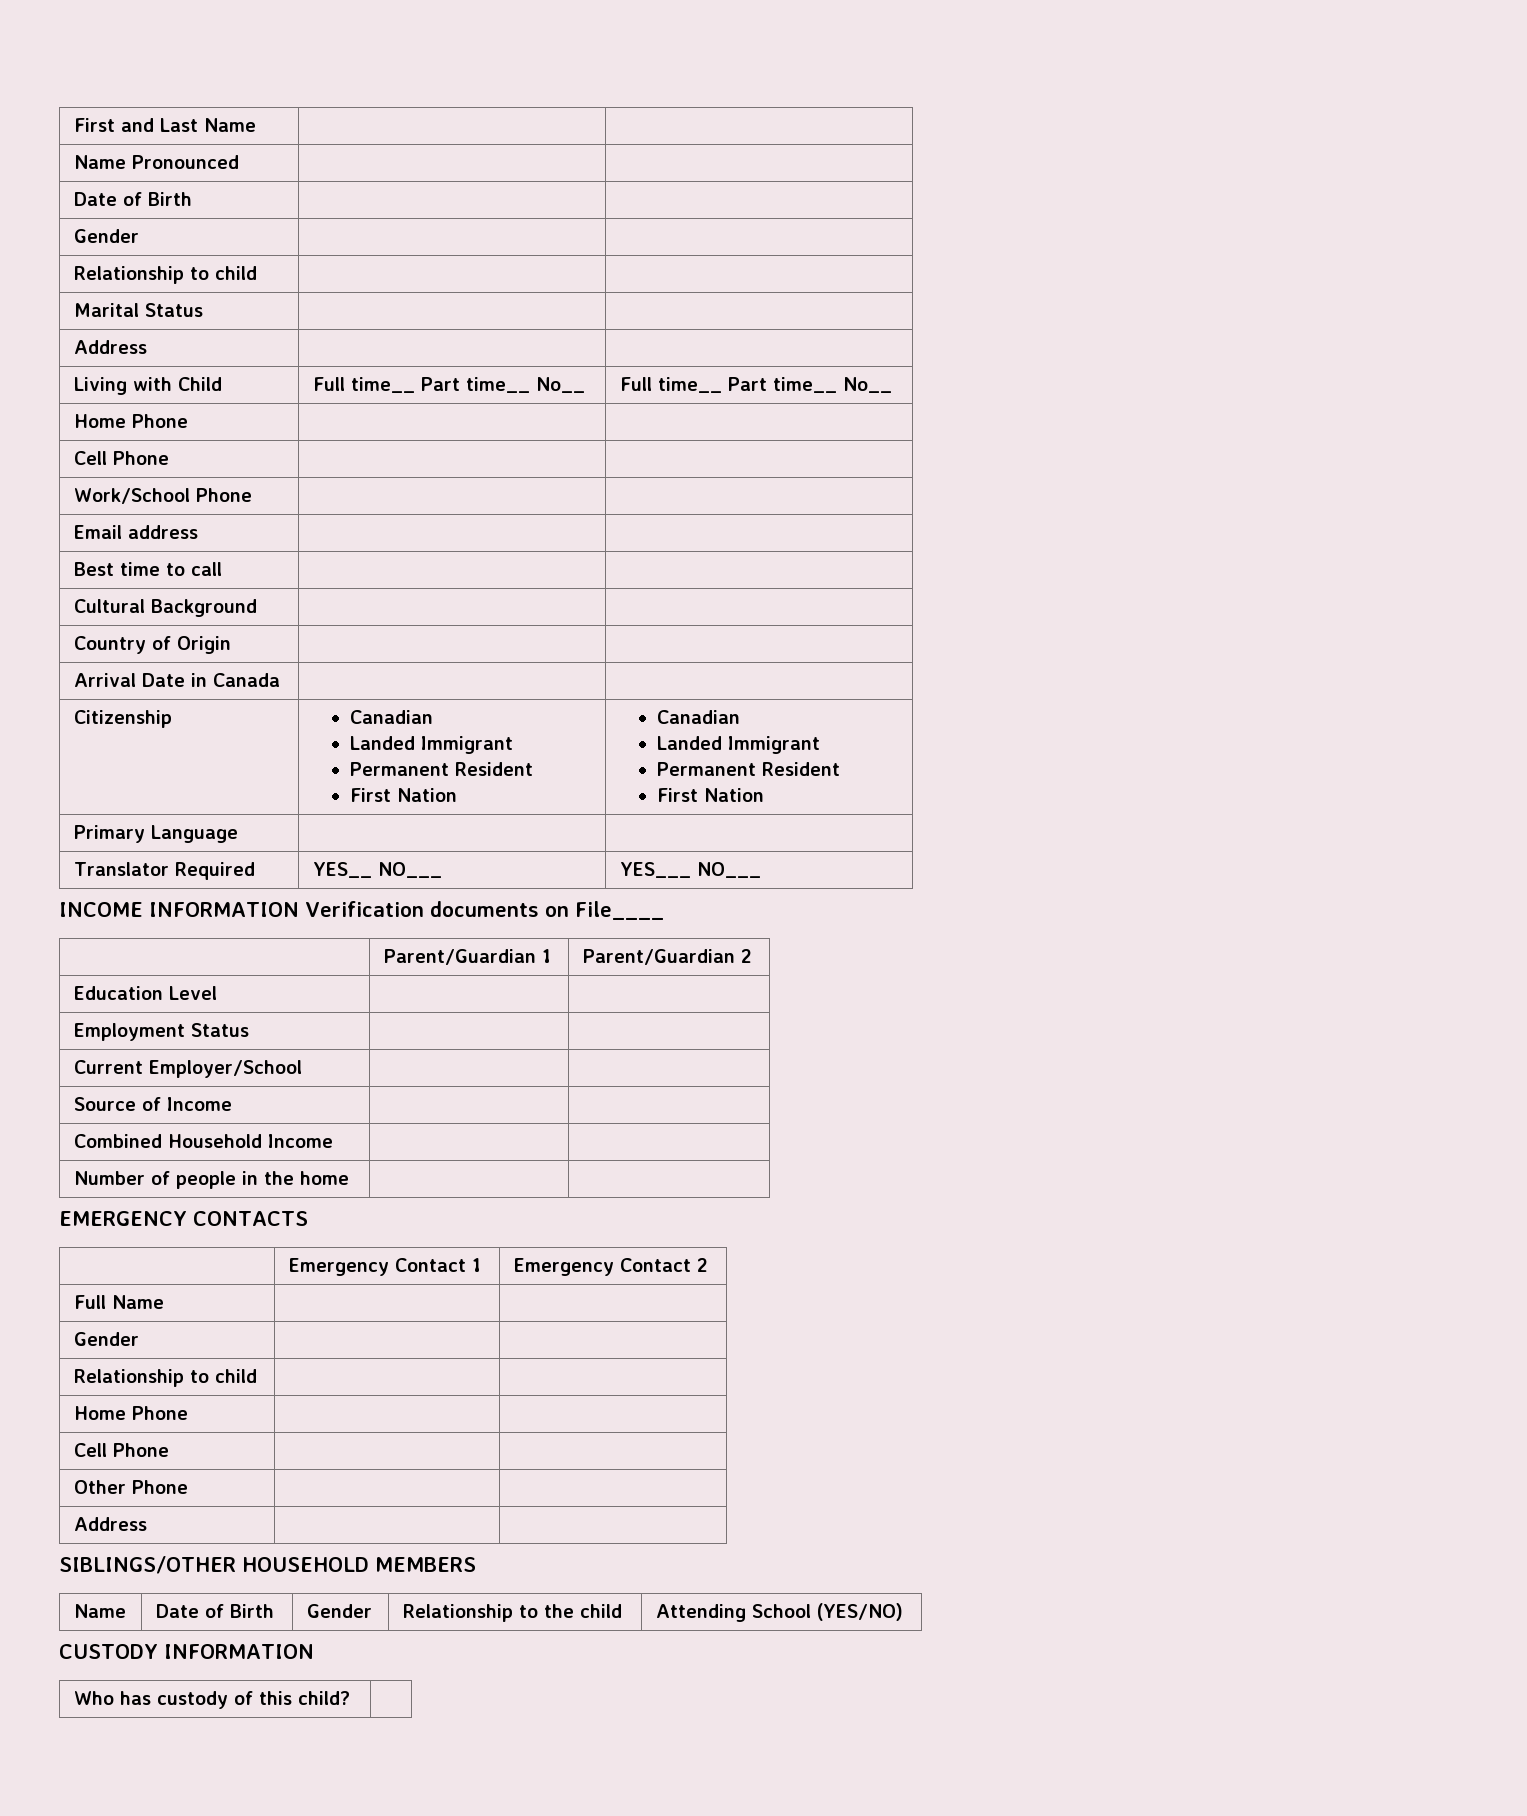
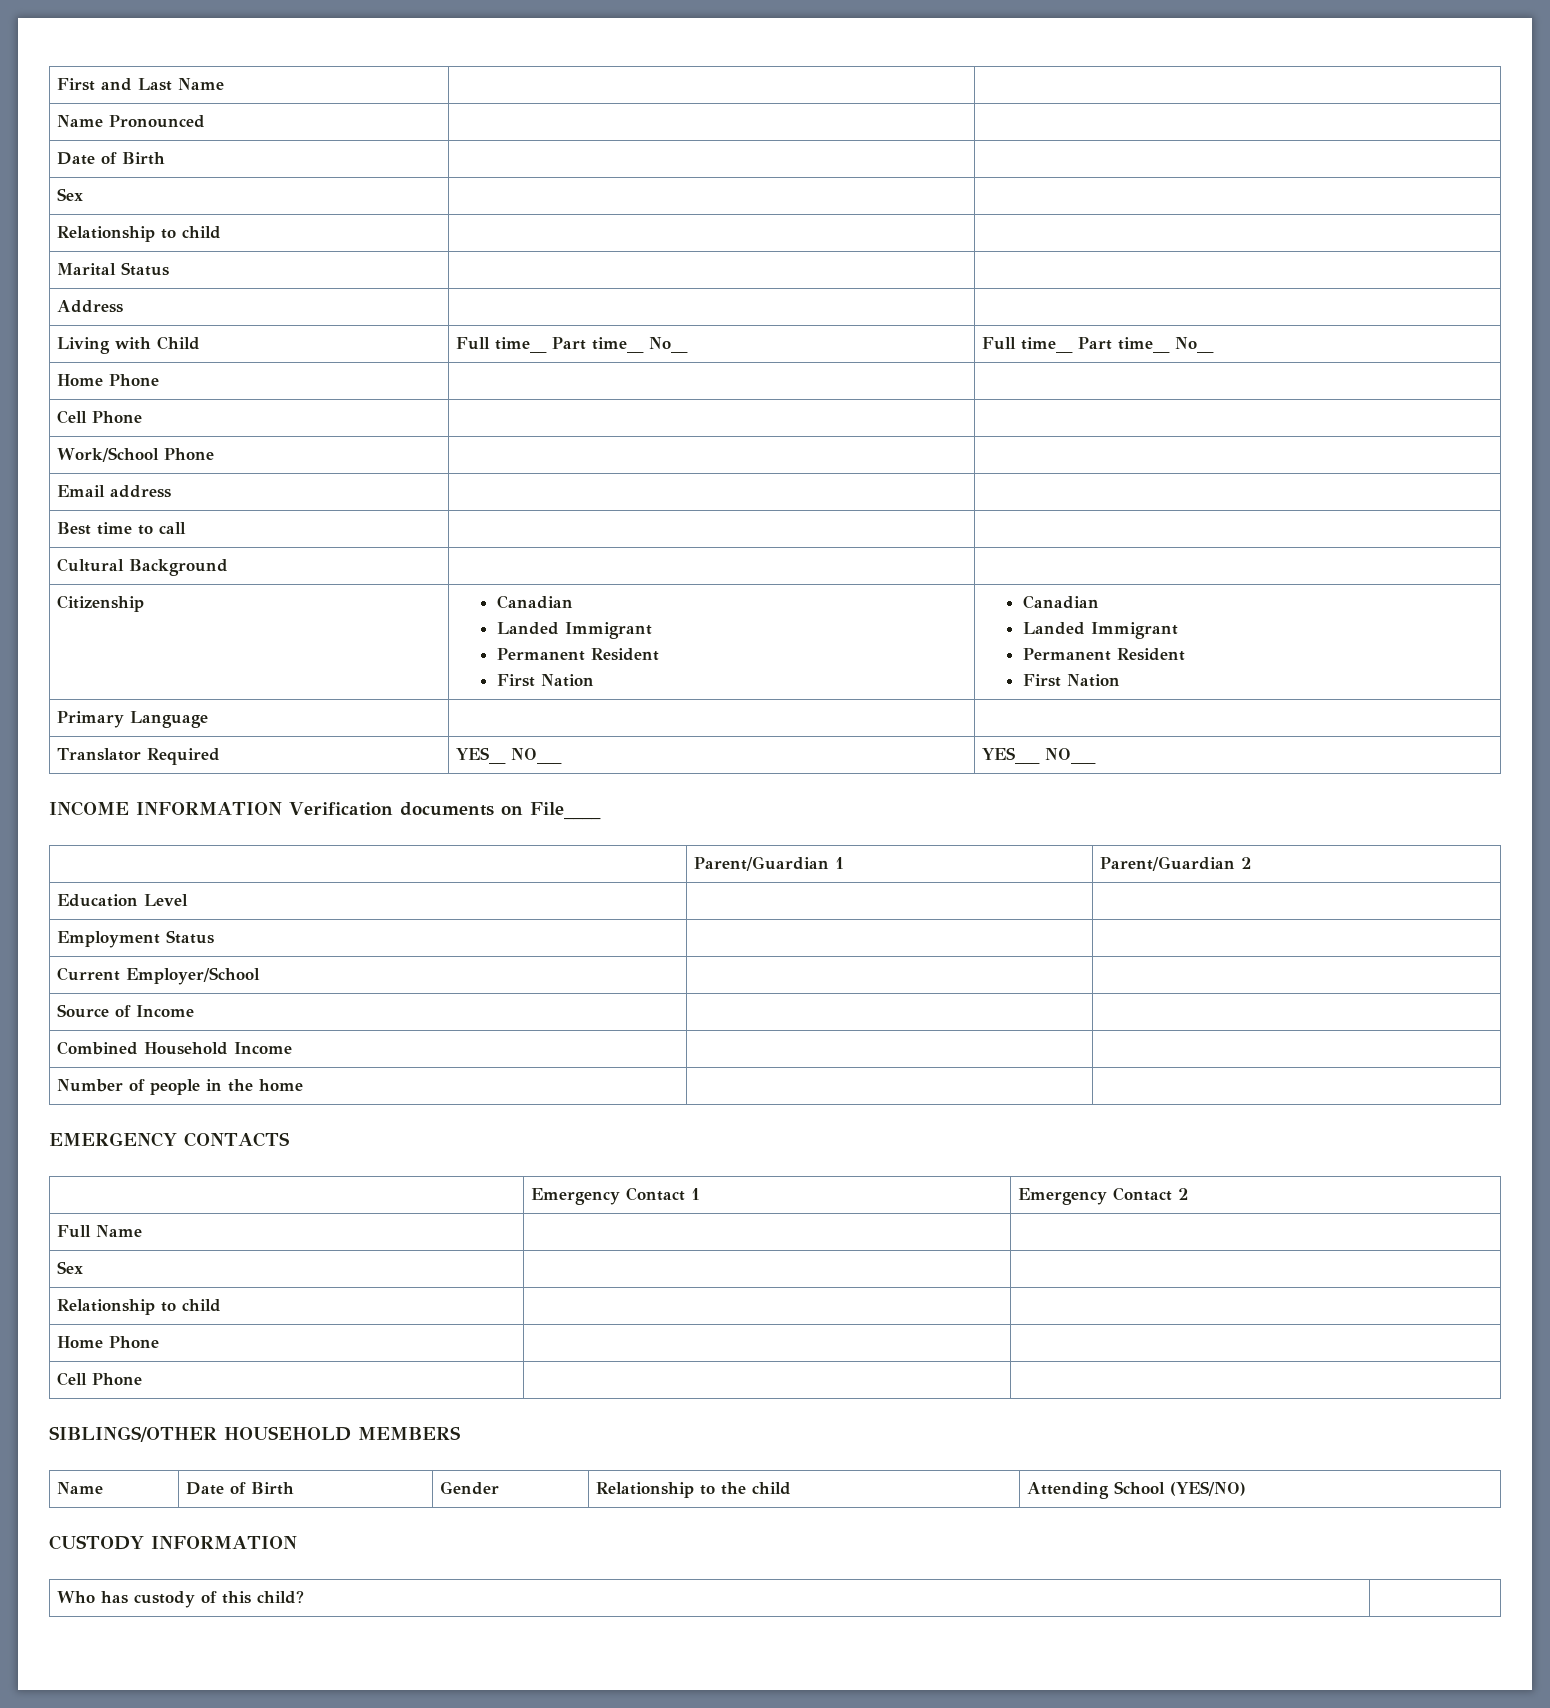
[73,229,139,243] Gender -> [57,188,84,201] Sex
[73,636,231,654] [73,673,280,687] // Country of Origin | | // Arrival Date in Canada | | -> (229, 567) none
[73,1332,139,1346] Gender -> [57,1261,84,1274] Sex
[73,1480,188,1494] [73,1517,147,1531] // Other Phone | | // Address | | -> (143, 1379) none

